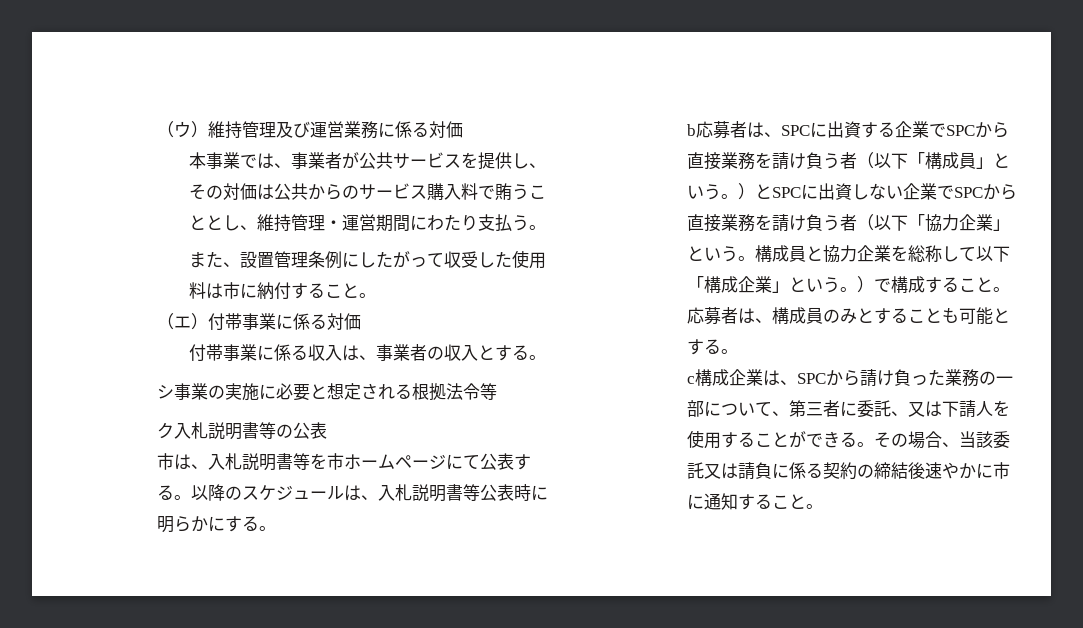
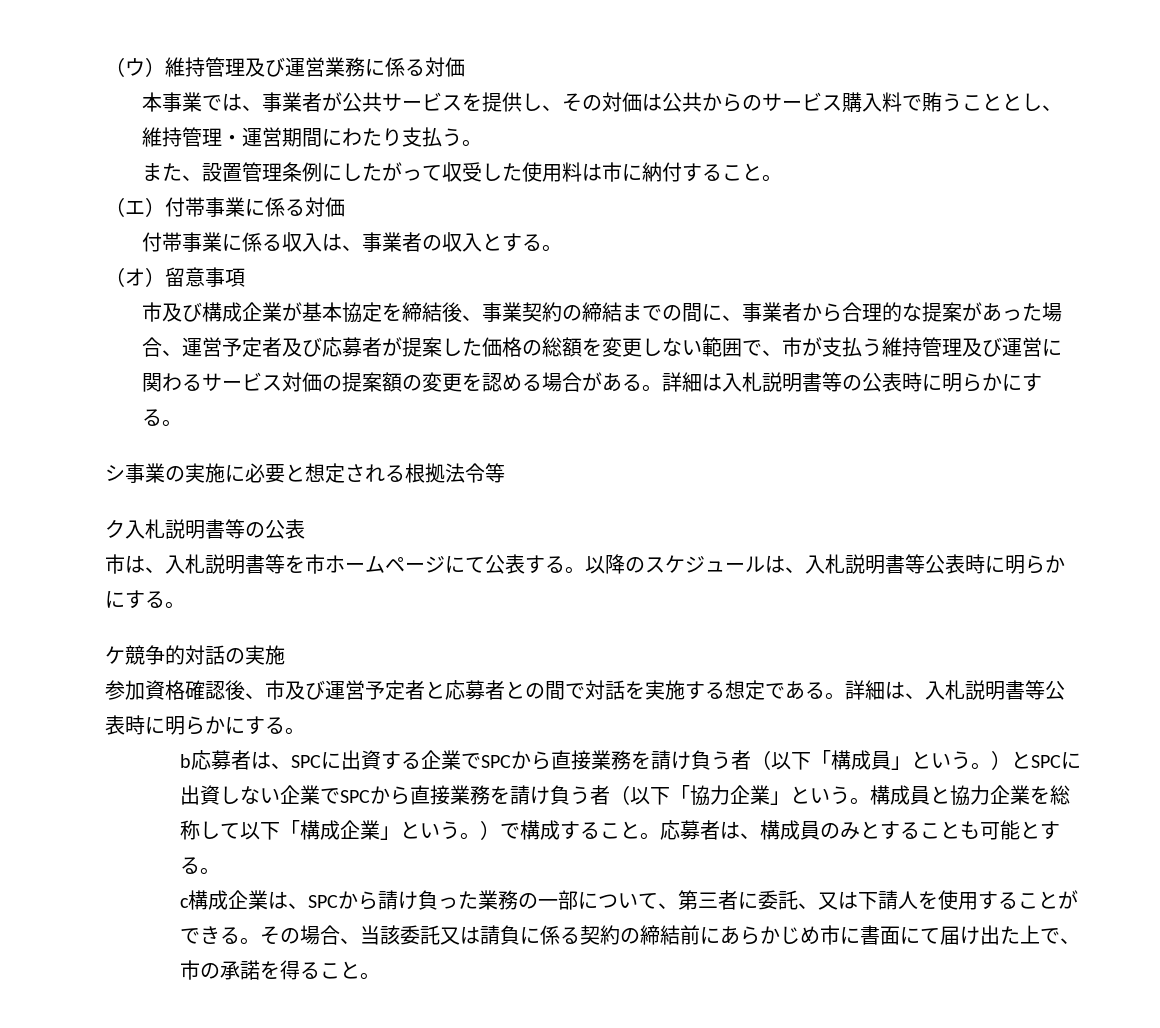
(546, 357) none -> [104,267,245,287] [142,302,1063,323] [142,337,1063,357] [142,372,1043,392] [142,409,183,427] // （オ）留意事項 // 市及び構成企業が基本協定を締結後、事業契約の締結までの間に、事業者から合理的な提案があった場合、運営予定者及び応募者が提案した価格の総額を変更しない範囲で、市が支払う維持管理及び運営に関わるサービス対価の提案額の変更を認める場合がある。詳細は入札説明書等の公表時に明らかにする。
(276, 528) none -> [104,645,285,665] [104,680,1065,700] [104,715,305,735] // ケ競争的対話の実施 // 参加資格確認後、市及び運営予定者と応募者との間で対話を実施する想定である。詳細は、入札説明書等公表時に明らかにする。
[907,462,1010,479] [686,493,755,510] 後速やかに市に通知す -> [679,925,1080,945] [179,960,300,980] 前にあらかじめ市に書面にて届け出た上で、市の承諾を得

